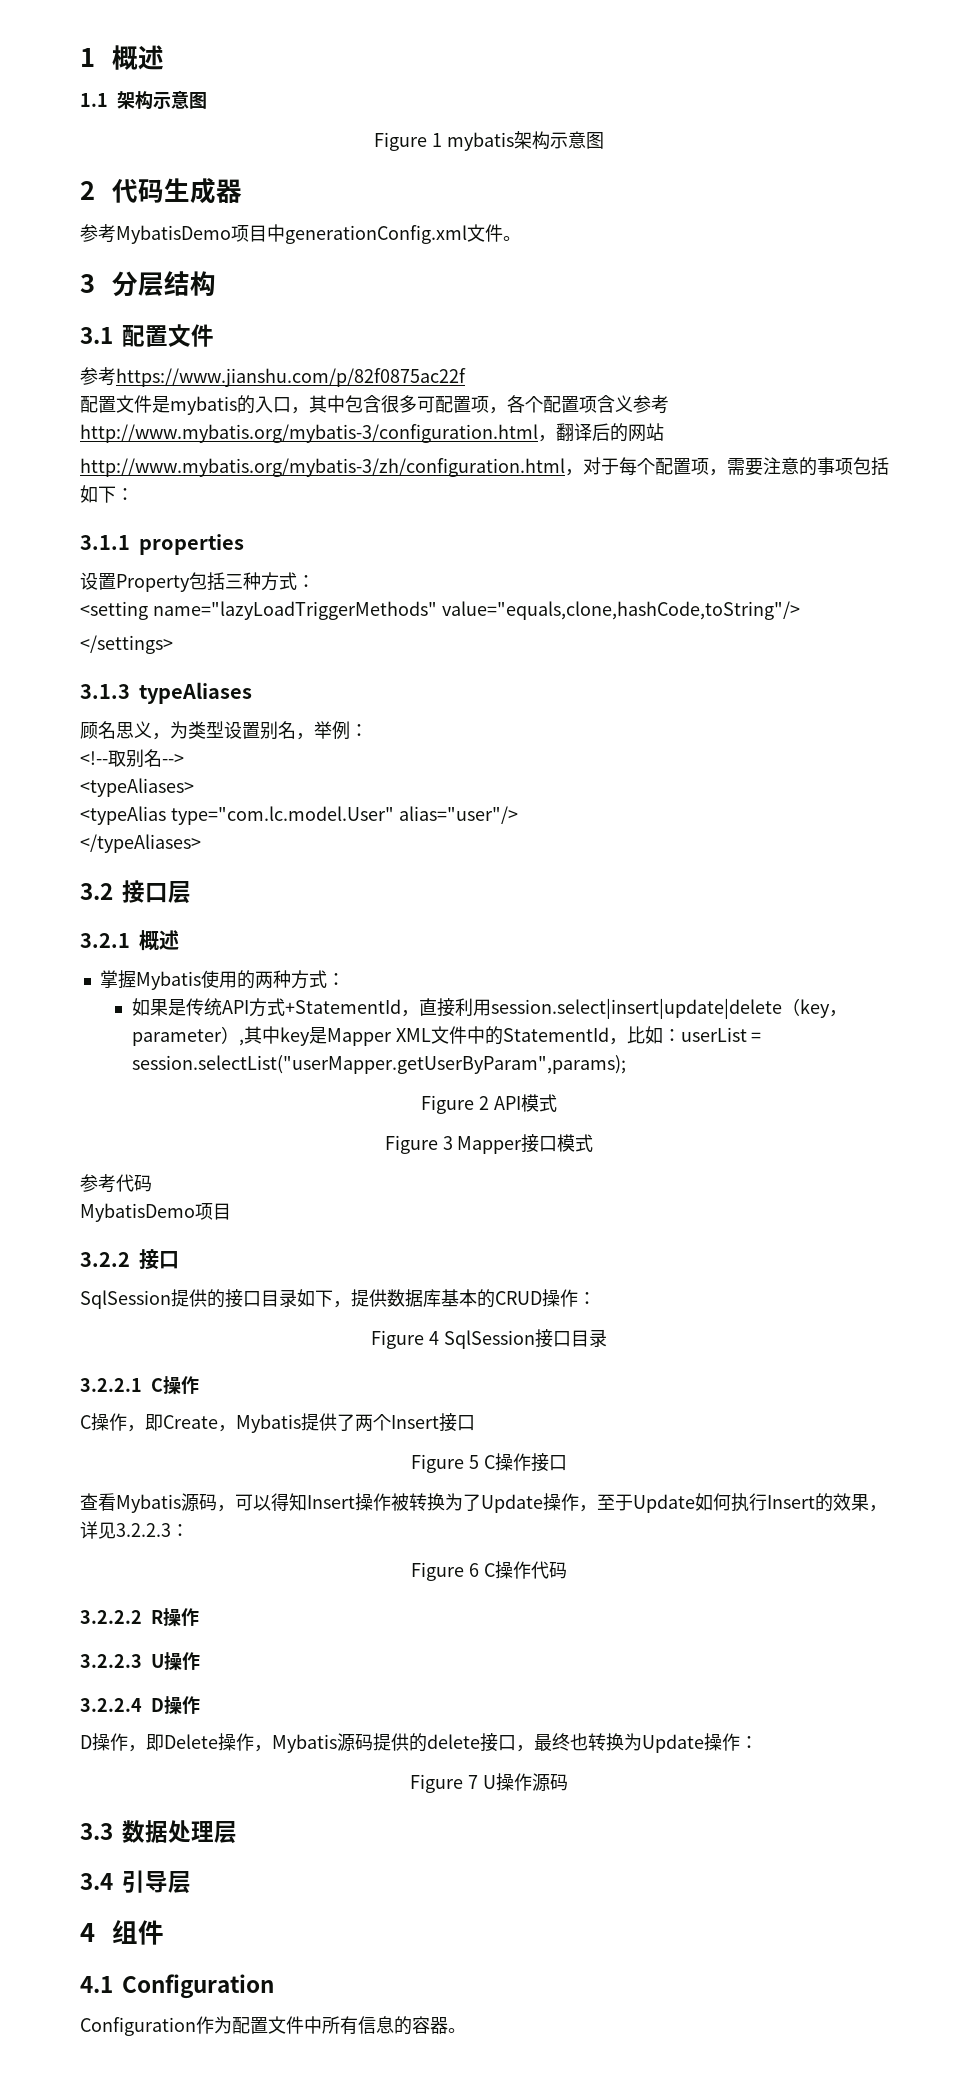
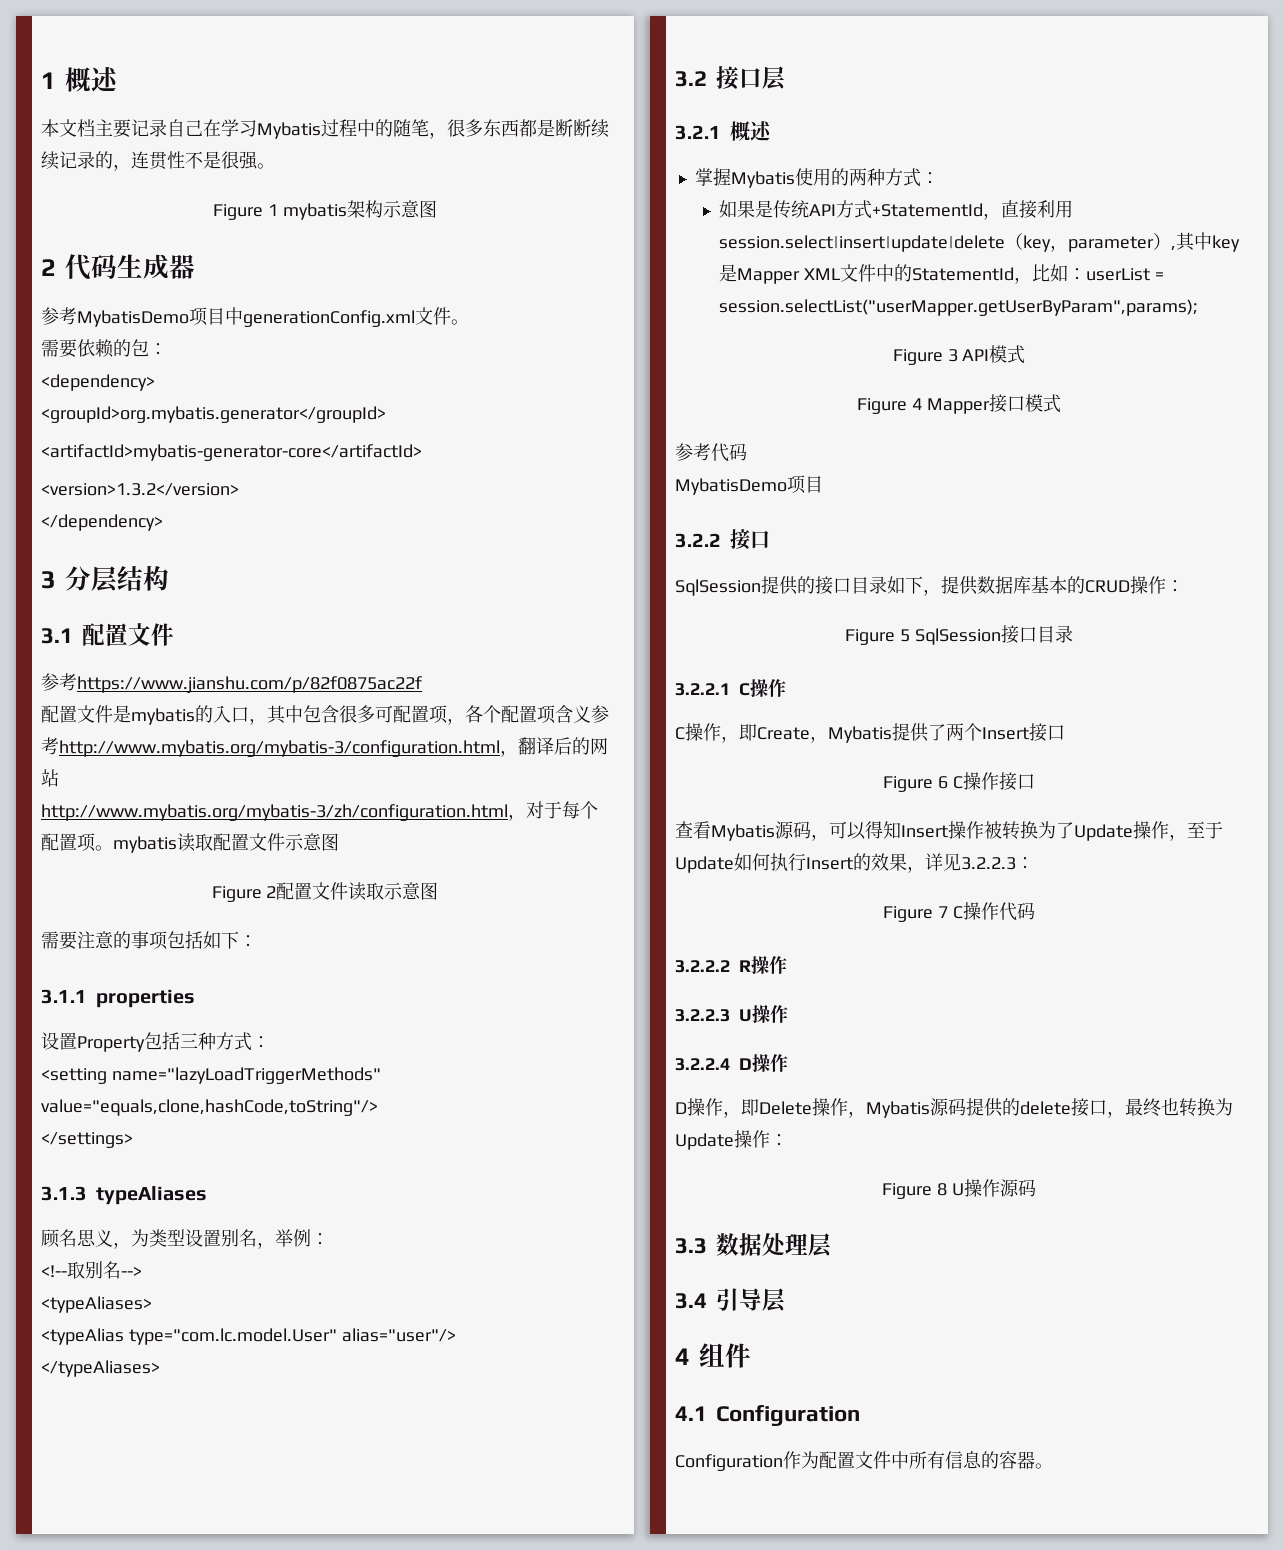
[80,91,207,110] 1.1架构示意图 -> [41,119,609,139] [41,151,275,171] 本文档主要记录自己在学习Mybatis过程中的随笔，很多东西都是断断续续记录的，连贯性不是很强。
(521, 238) none -> [41,339,167,358] [41,374,155,391] [41,406,386,423] [41,444,422,461] [41,483,239,496] [41,514,163,531] // 需要依赖的包： // <dependency> // <groupId>org.mybatis.generator</groupId> // <artifactId>mybatis-generator-core</artifactId> // <version>1.3.2</version> // </dependency>
[709,469,727,476] ， -> [95,833,339,853] [211,882,439,902] 。mybatis读取配置文件示意图 // Figure 2配置文件读取示意图 //
[479,1096,489,1110] 2 -> [947,349,958,362] 3
[442,1136,453,1150] 3 -> [912,398,922,410] 4
[429,1331,439,1345] 4 -> [900,629,910,642] 5
[469,1455,479,1469] 5 -> [938,776,948,789] 6
[469,1563,479,1577] 6 -> [938,906,948,918] 7
[468,1775,478,1789] 7 -> [937,1183,947,1196] 8

